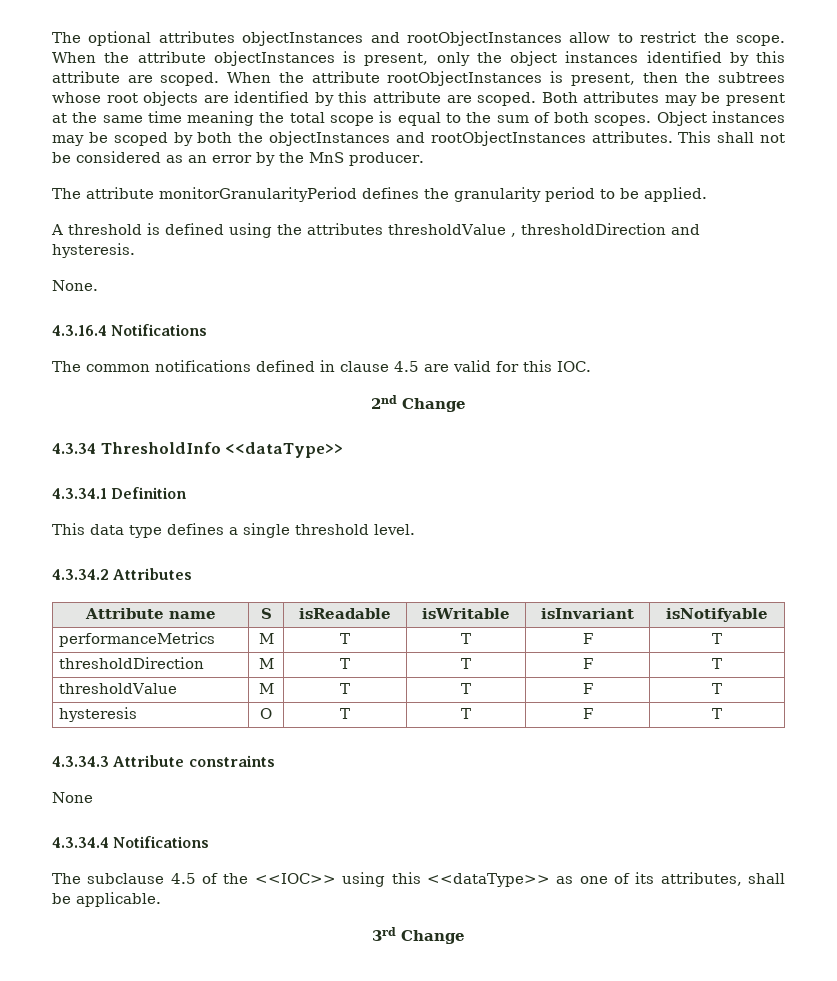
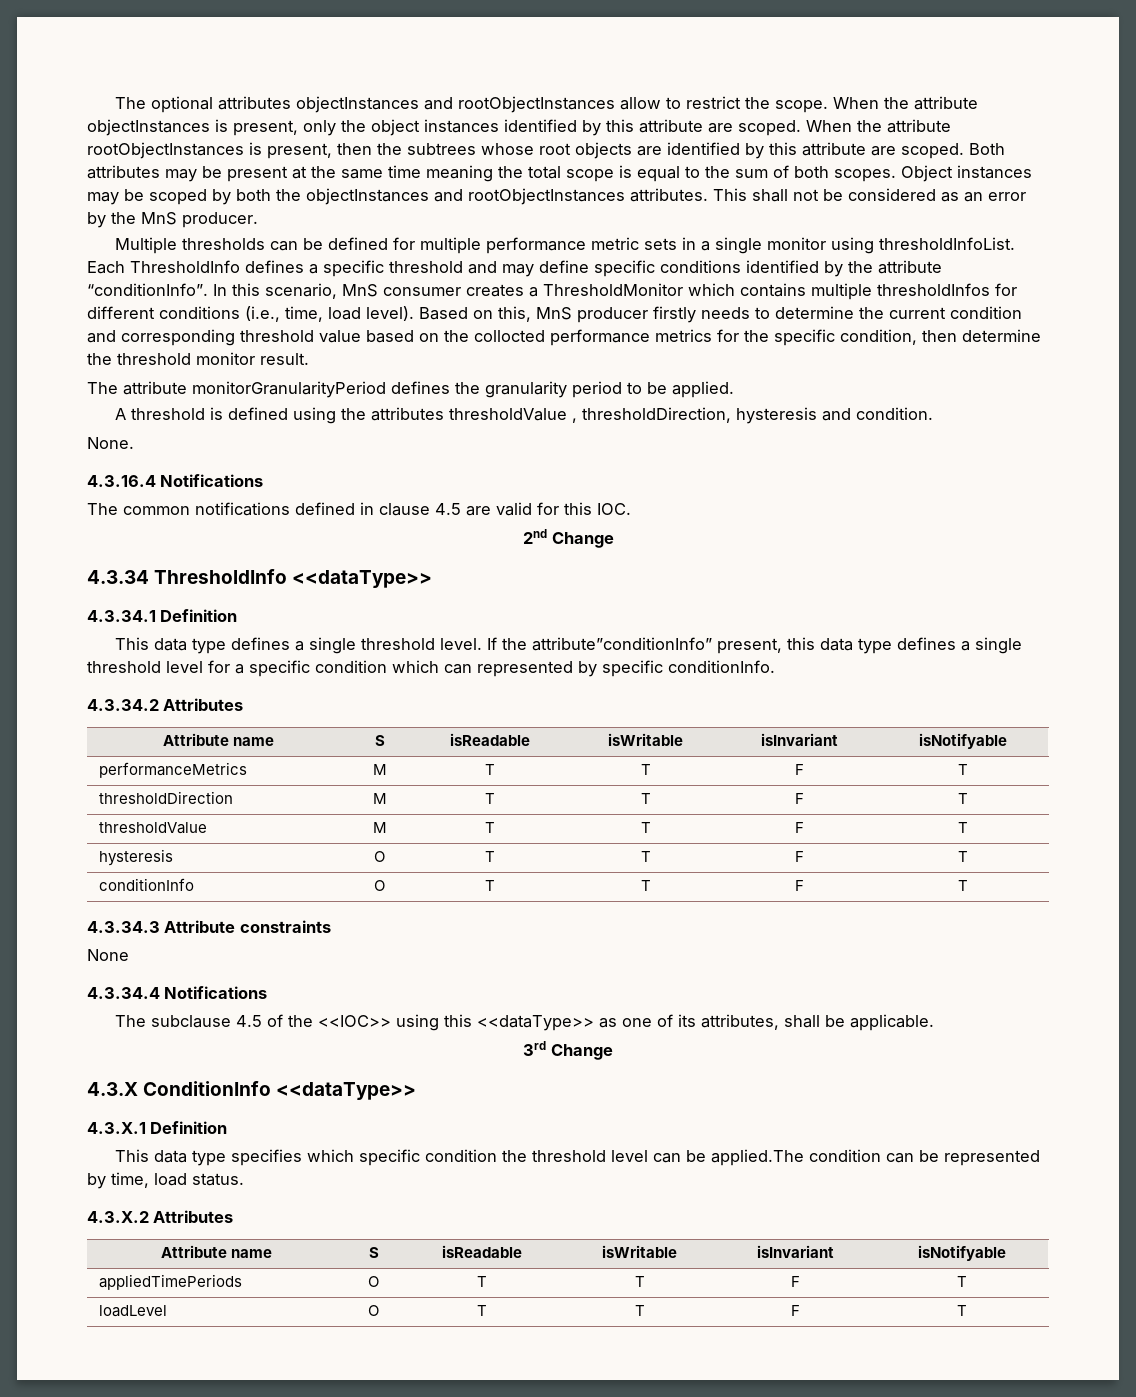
(424, 159) none -> [115,237,1016,254] [87,260,942,277] [87,283,1017,300] [87,306,1022,323] [87,329,1041,346] [87,352,309,365] // Multiple thresholds can be defined for multiple performance metric sets in a single monitor using thresholdInfoList. Each ThresholdInfo defines a specific threshold and may define specific conditions identified by the attribute “conditionInfo”. In this scenario, MnS consumer creates a ThresholdMonitor which contains multiple thresholdInfos for different conditions (i.e., time, load level). Based on this, MnS producer firstly needs to determine the current condition and corresponding threshold value based on the collocted performance metrics for the specific condition, then determine the threshold monitor result.
[520,223,700,235] [52,243,135,258] thresholdDirection and hysteresis. -> [582,407,934,424] thresholdDirection, hysteresis and condition.
(415, 529) none -> [487,637,1023,654] [87,660,775,677] If the attribute”conditionInfo” present, this data type defines a single threshold level for a specific condition which can represented by specific conditionInfo.
(722, 713) none -> [99,878,195,891] [374,880,385,891] [484,880,495,891] [640,880,651,891] [794,880,804,891] [957,880,968,891] // conditionInfo | O | T | T | F | T
(465, 937) none -> [87,1081,417,1100] [87,1121,228,1134] [115,1149,1041,1166] [87,1172,244,1189] [87,1210,234,1223] [160,1245,273,1258] [368,1247,379,1258] [442,1245,522,1258] [602,1245,677,1258] [757,1245,834,1258] [917,1245,1006,1261] [99,1274,243,1290] [368,1276,379,1287] [477,1276,487,1287] [634,1276,645,1287] [791,1276,800,1287] [956,1276,967,1287] [99,1305,168,1317] [368,1305,379,1316] [477,1305,487,1316] [634,1305,645,1316] [791,1305,800,1316] [956,1305,967,1316] // 4.3.X ConditionInfo <<dataType>> // 4.3.X.1 Definition // This data type specifies which specific condition the threshold level can be applied.The condition can be represented by time, load status. // 4.3.X.2 Attributes // Attribute name | S | isReadable | isWritable | isInvariant | isNotifyable // appliedTimePeriods | O | T | T | F | T // loadLevel | O | T | T | F | T

